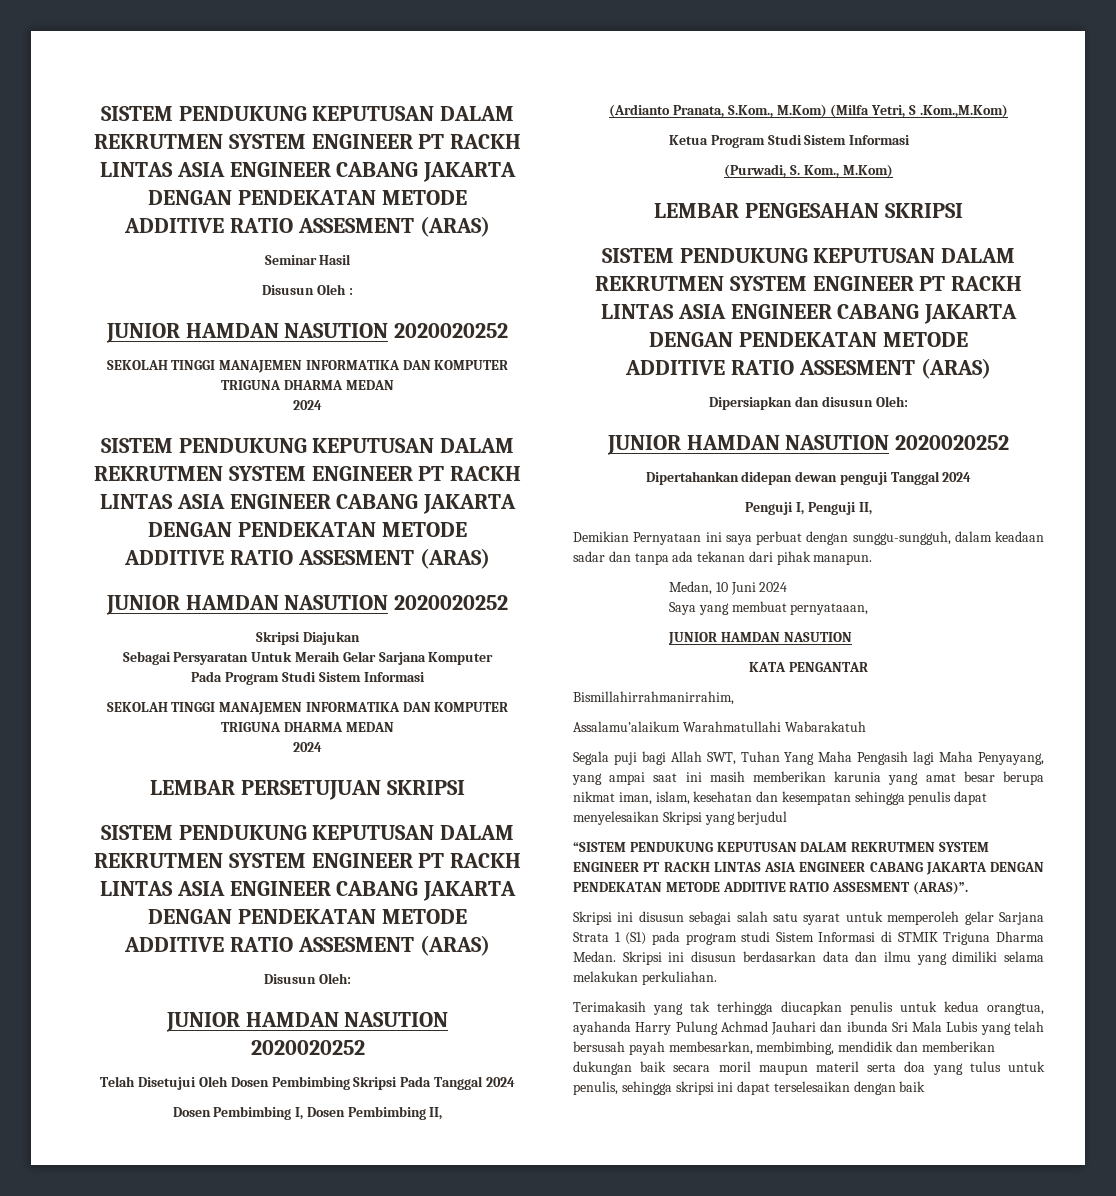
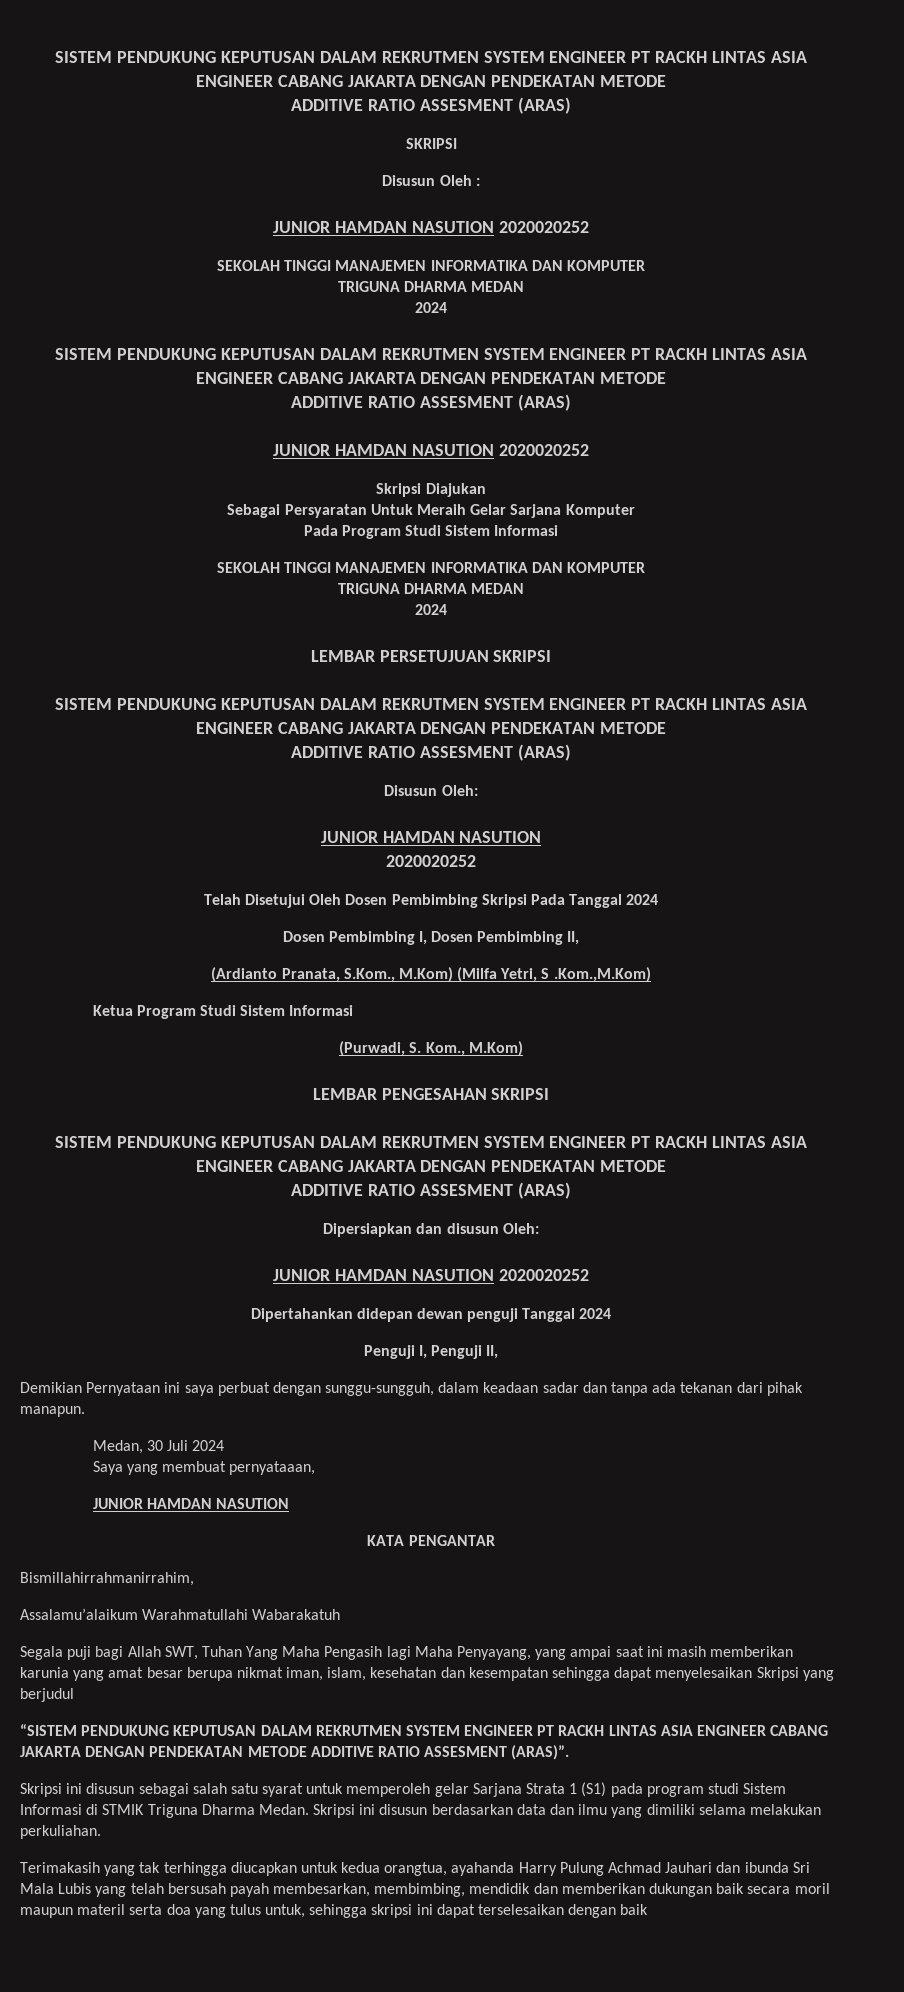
[264,254,352,265] Seminar Hasil -> [405,138,457,149] SKRIPSI
[715,582,756,595] 10 Juni -> [146,1440,188,1451] 30 Juli
[908,791,952,805] penulis -> (611, 1674) none
[850,1001,893,1015] penulis -> (297, 1869) none
[1008,1061,1045,1072] [573,1081,618,1095] untuk penulis, -> [265,1904,306,1918] untuk,

